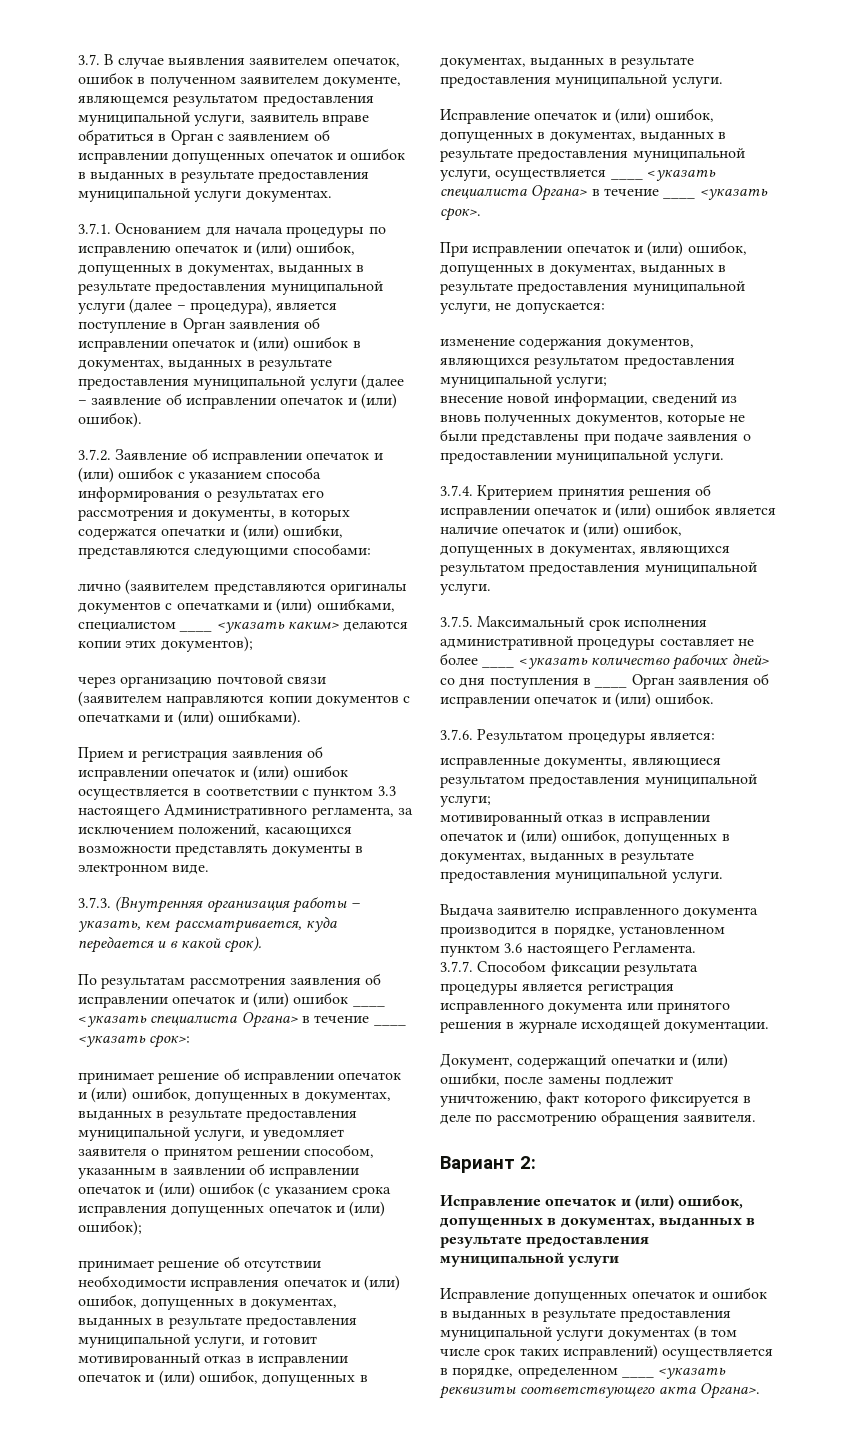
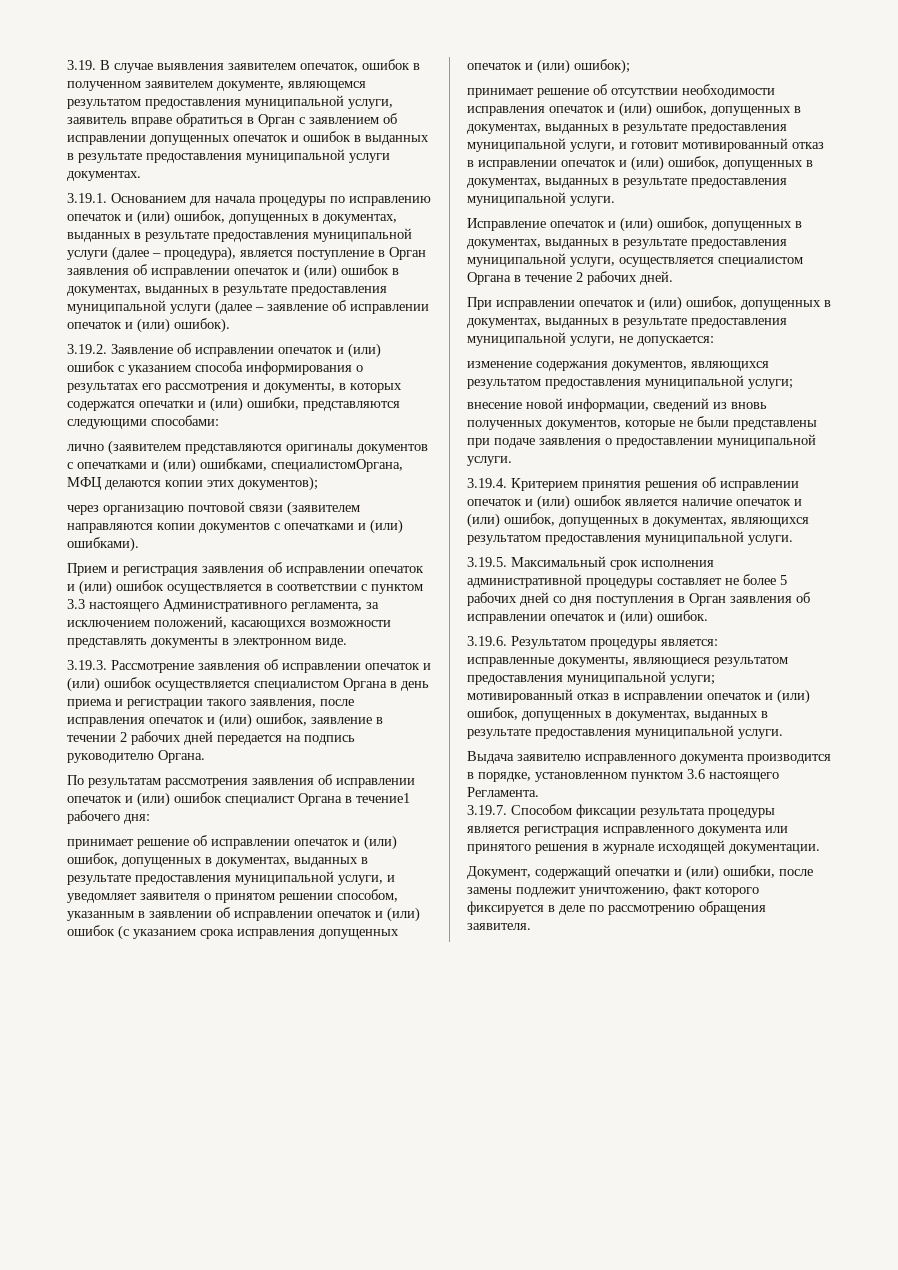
[78,54,100,65] 3.7. -> [67,60,96,70] 3.19.
[78,223,111,234] 3.7.1. -> [67,193,107,203] 3.19.1.
[78,449,111,461] 3.7.2. -> [67,344,107,354] 3.19.2.
[78,621,339,633] специалистом ____ <указать каким> -> [271,459,403,472] [67,477,102,490] специалистомОргана, МФЦ
[78,896,361,913] [78,916,337,933] [78,936,263,953] 3.7.3. (Внутренняя организация работы – указать, кем рассматривается, куда передается и в какой срок). -> [67,659,431,673] [67,677,429,692] [67,699,354,709] [67,713,383,728] [67,731,355,745] [67,750,205,763] 3.19.3. Рассмотрение заявления об исправлении опечаток и (или) ошибок осуществляется специалистом Органа в день приема и регистрации такого заявления, после исправления опечаток и (или) ошибок, заявление в течении 2 рабочих дней передается на подпись руководителю Органа.
[352,1004,385,1007] [78,1012,370,1028] [373,1023,406,1026] [78,1035,191,1048] ____ <указать специалиста Органа> в течение ____ <указать срок>: -> [225,793,410,806] [67,810,150,824] специалист Органа в течение1 рабочего дня:
[610,169,716,181] [440,185,659,201] [663,188,768,200] [440,208,481,221] ____ <указать специалиста Органа> в течение ____ <указать срок>. -> [718,257,803,267] [467,271,673,285] специалистом Органа в течение 2 рабочих дней.
[440,485,473,496] 3.7.4. -> [467,478,507,488] 3.19.4.
[440,616,473,627] 3.7.5. -> [467,557,507,567] 3.19.5.
[482,653,769,670] ____ <указать количество рабочих дней> -> [780,575,787,585] [467,592,549,606] 5 рабочих дней
[594,685,628,688] ____ -> (685, 599) none
[440,729,473,740] 3.7.6. -> [467,636,507,646] 3.19.6.
[440,961,473,972] 3.7.7. -> [467,805,507,815] 3.19.7.
[440,1156,536,1173] [440,1195,744,1210] [440,1217,756,1229] [440,1236,650,1248] [440,1252,620,1267] [440,1287,768,1303] [440,1310,732,1322] [440,1325,738,1341] [440,1344,774,1360] [440,1367,727,1379] [439,1383,760,1399] // Вариант 2: // Исправление опечаток и (или) ошибок, допущенных в документах, выданных в результате предоставления муниципальной услуги // Исправление допущенных опечаток и ошибок в выданных в результате предоставления муниципальной услуги документах (в том числе срок таких исправлений) осуществляется в порядке, определенном ____ <указать реквизиты соответствующего акта Органа>. -> (531, 926) none

